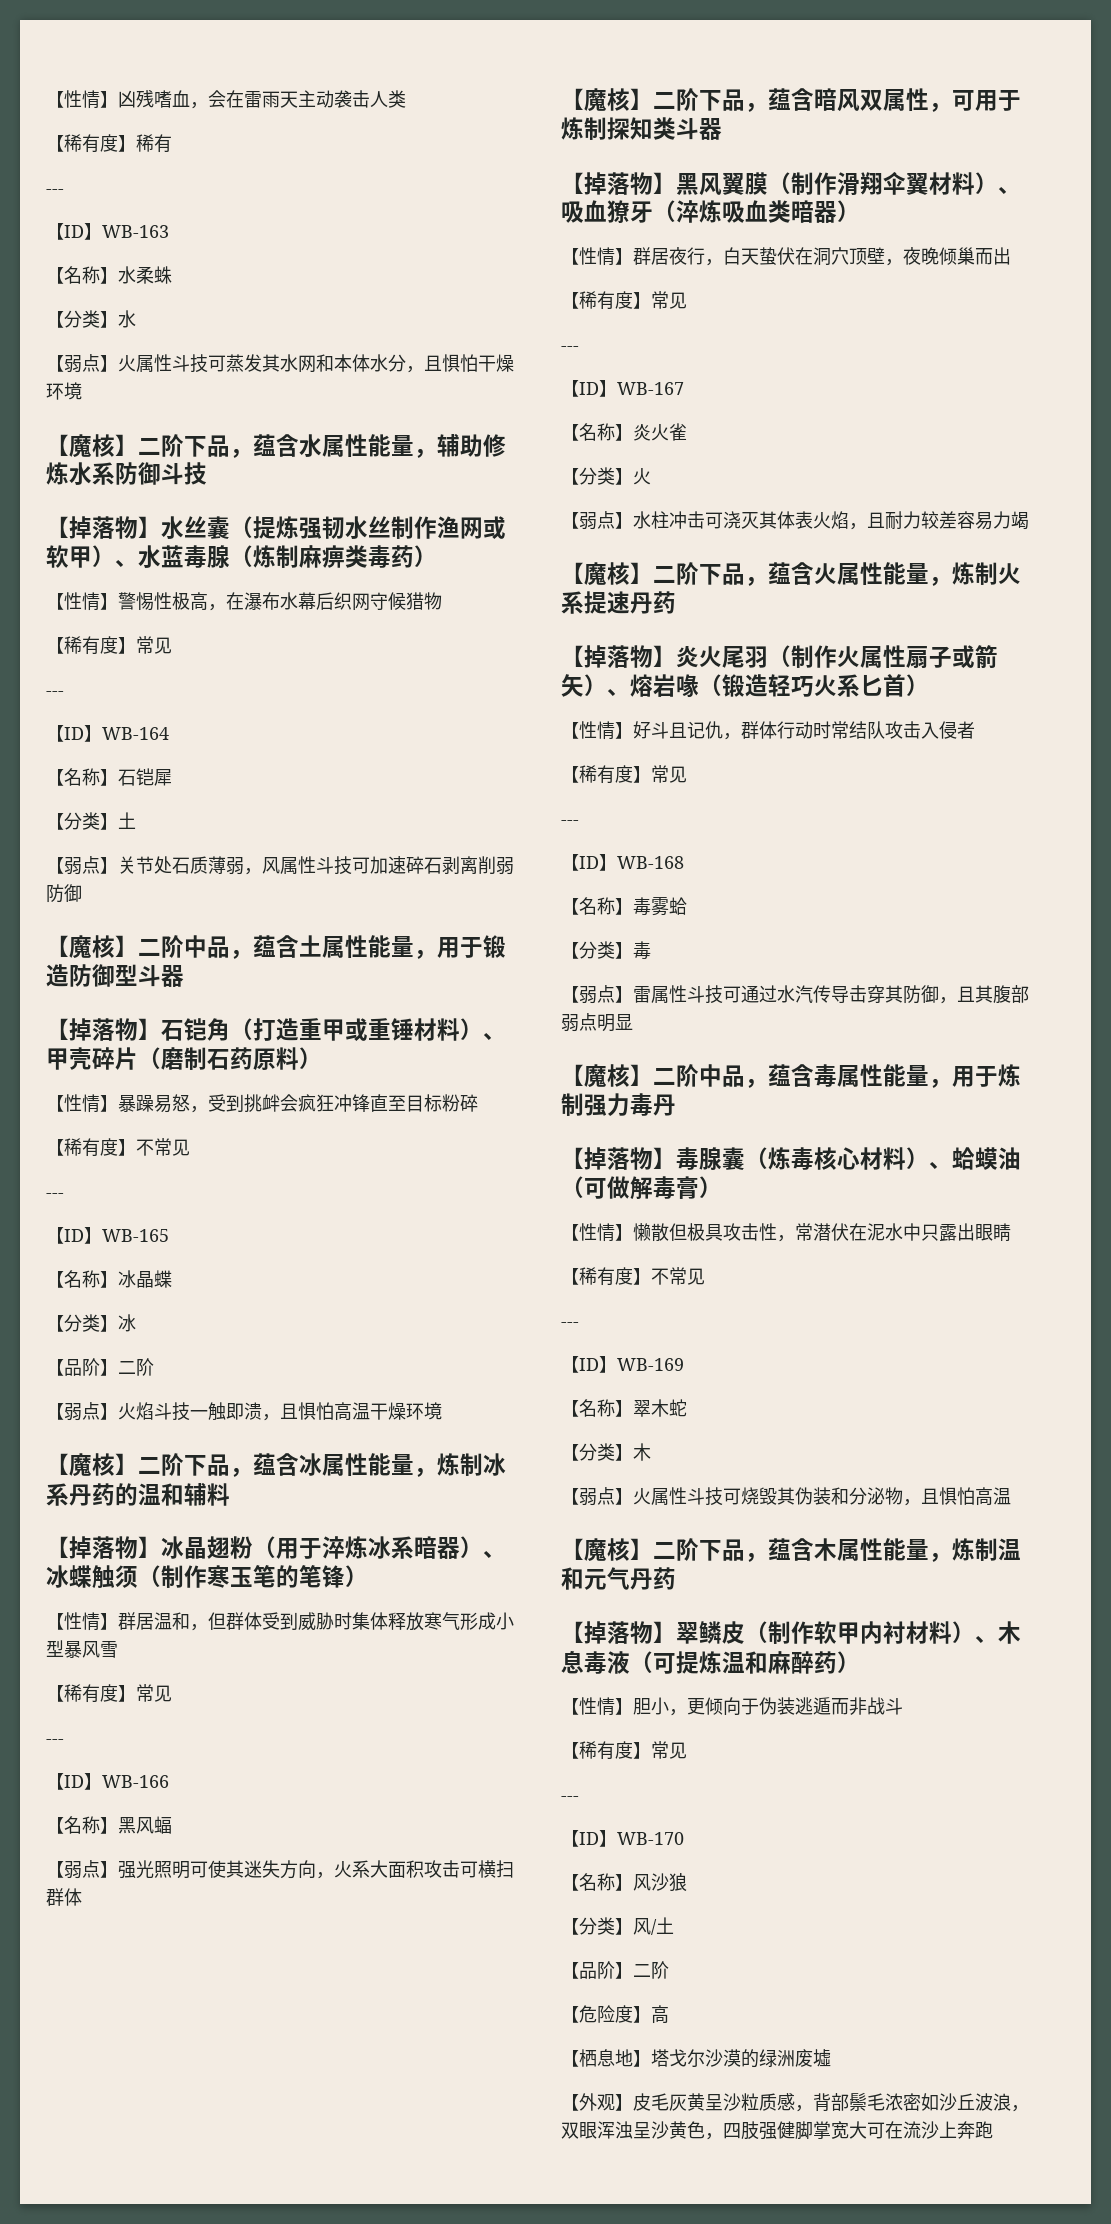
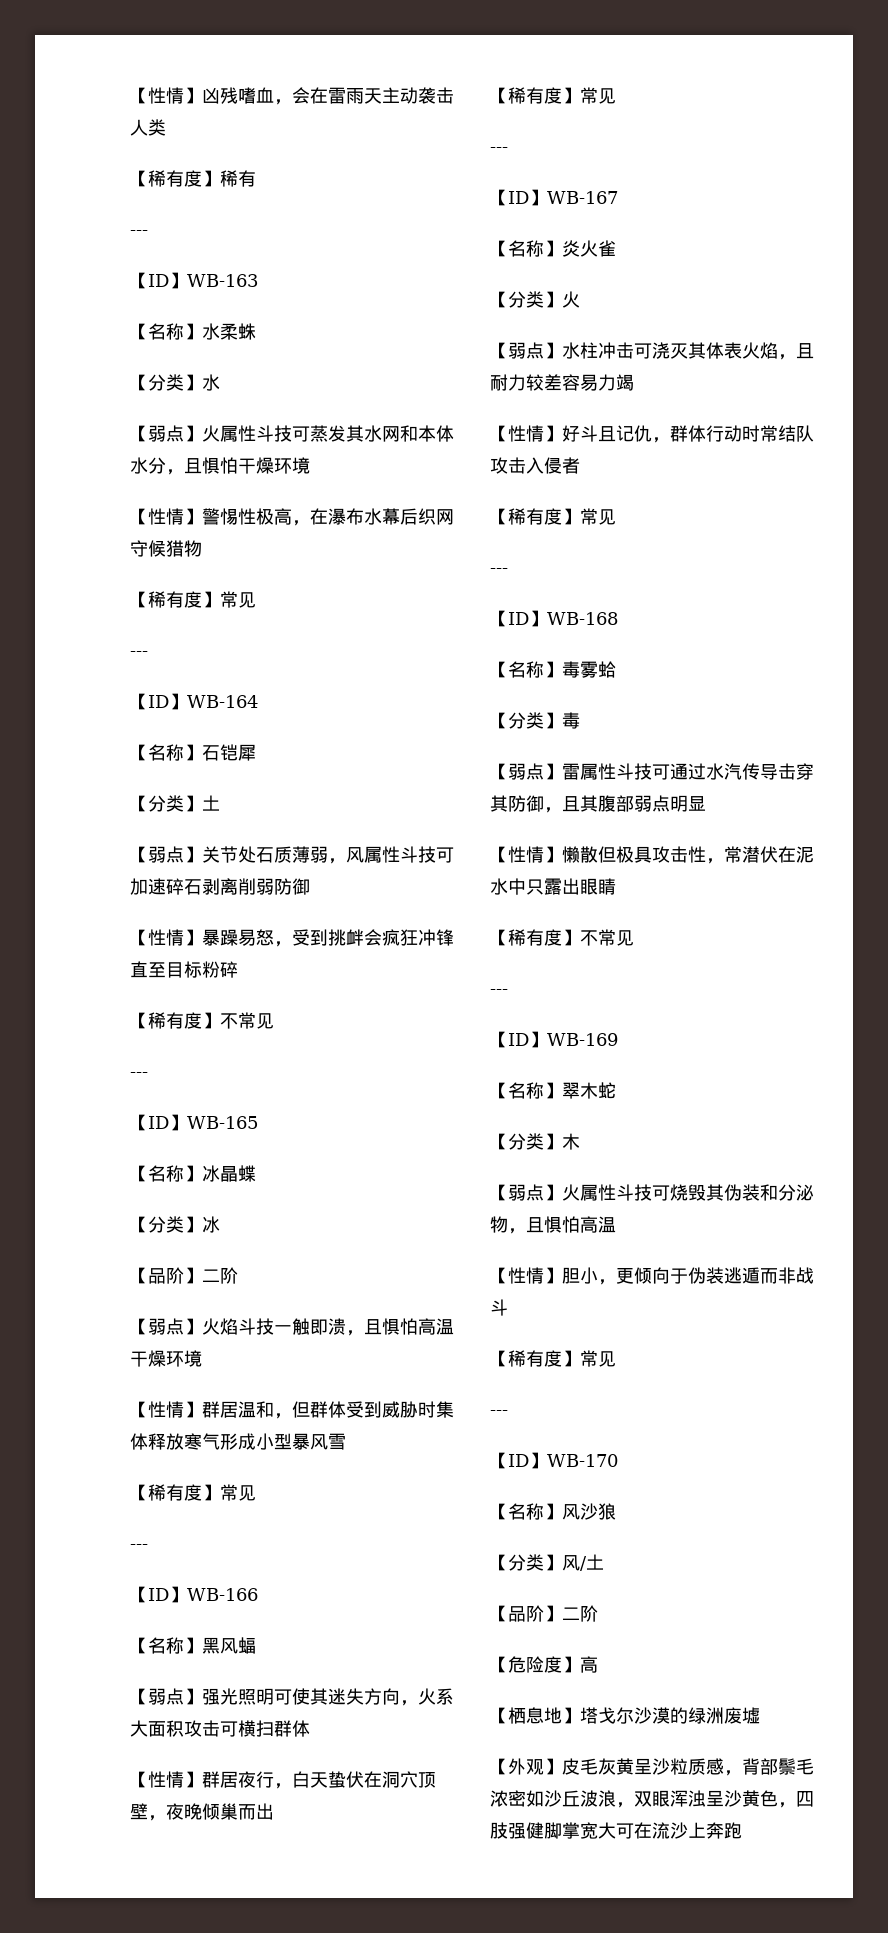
[46,433,506,458] [46,462,207,485] [46,516,506,539] [46,545,437,568] // 【魔核】二阶下品，蕴含水属性能量，辅助修炼水系防御斗技 // 【掉落物】水丝囊（提炼强韧水丝制作渔网或软甲）、水蓝毒腺（炼制麻痹类毒药） -> (310, 465) none
[46,935,506,959] [46,964,184,987] [46,1018,506,1041] [46,1047,322,1070] // 【魔核】二阶中品，蕴含土属性能量，用于锻造防御型斗器 // 【掉落物】石铠角（打造重甲或重锤材料）、甲壳碎片（磨制石药原料） -> (310, 886) none
[46,1453,506,1477] [46,1482,230,1506] [46,1536,506,1559] [46,1565,368,1588] // 【魔核】二阶下品，蕴含冰属性能量，炼制冰系丹药的温和辅料 // 【掉落物】冰晶翅粉（用于淬炼冰系暗器）、冰蝶触须（制作寒玉笔的笔锋） -> (202, 1358) none
[561,88,1021,112] [561,117,722,140] [561,171,1021,196] [561,200,860,223] // 【魔核】二阶下品，蕴含暗风双属性，可用于炼制探知类斗器 // 【掉落物】黑风翼膜（制作滑翔伞翼材料）、吸血獠牙（淬炼吸血类暗器） -> (310, 1728) none
[561,562,1021,586] [561,591,676,614] [561,645,998,668] [561,674,929,698] // 【魔核】二阶下品，蕴含火属性能量，炼制火系提速丹药 // 【掉落物】炎火尾羽（制作火属性扇子或箭矢）、熔岩喙（锻造轻巧火系匕首） -> (634, 382) none
[561,1064,1021,1088] [561,1093,676,1116] [561,1147,1021,1170] [561,1176,722,1200] // 【魔核】二阶中品，蕴含毒属性能量，用于炼制强力毒丹 // 【掉落物】毒腺囊（炼毒核心材料）、蛤蟆油（可做解毒膏） -> (706, 803) none
[561,1538,1021,1562] [561,1567,676,1590] [561,1621,1021,1644] [561,1650,860,1674] // 【魔核】二阶下品，蕴含木属性能量，炼制温和元气丹药 // 【掉落物】翠鳞皮（制作软甲内衬材料）、木息毒液（可提炼温和麻醉药） -> (616, 1224) none

